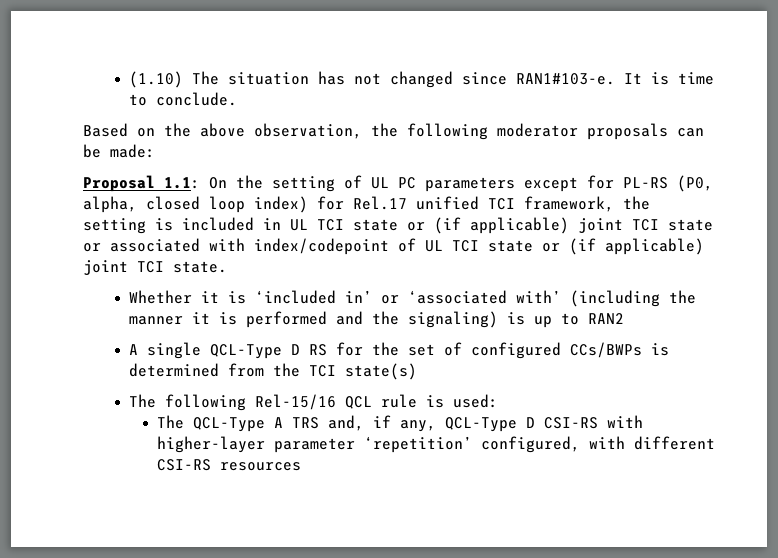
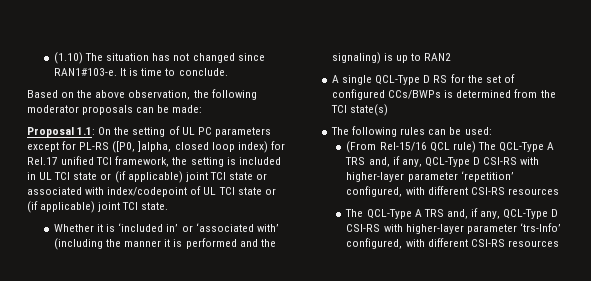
[677,175,713,192] [83,196,137,213] (P0, alpha, -> [112,141,172,153] ([P0, ]alpha,
[254,394,498,410] Rel-15/16 QCL rule is used: // -> [400,127,492,135] [346,141,476,153] rules can be used: // (From Rel-15/16 QCL rule)
(302, 466) none -> [345,208,559,219] [346,223,561,234] [346,238,559,249] // The QCL-Type A TRS and, if any, QCL-Type D CSI-RS with higher-layer parameter ‘trs-Info’ configured, with different CSI-RS resources

